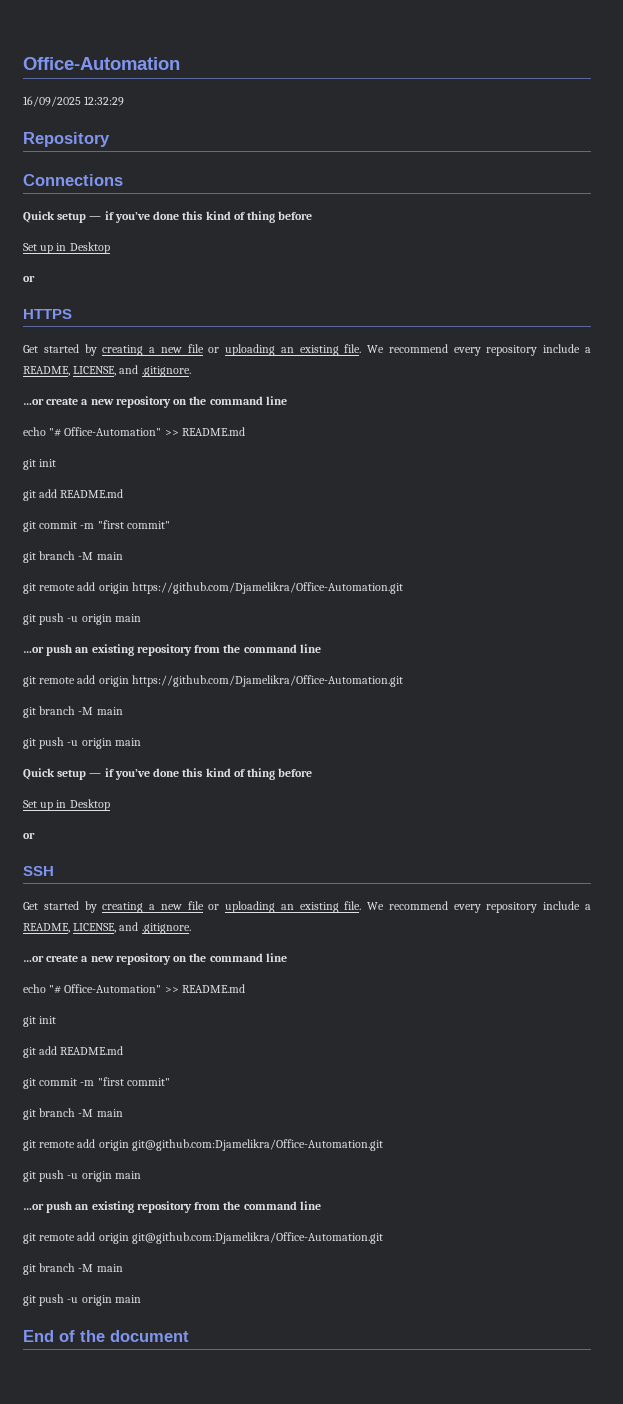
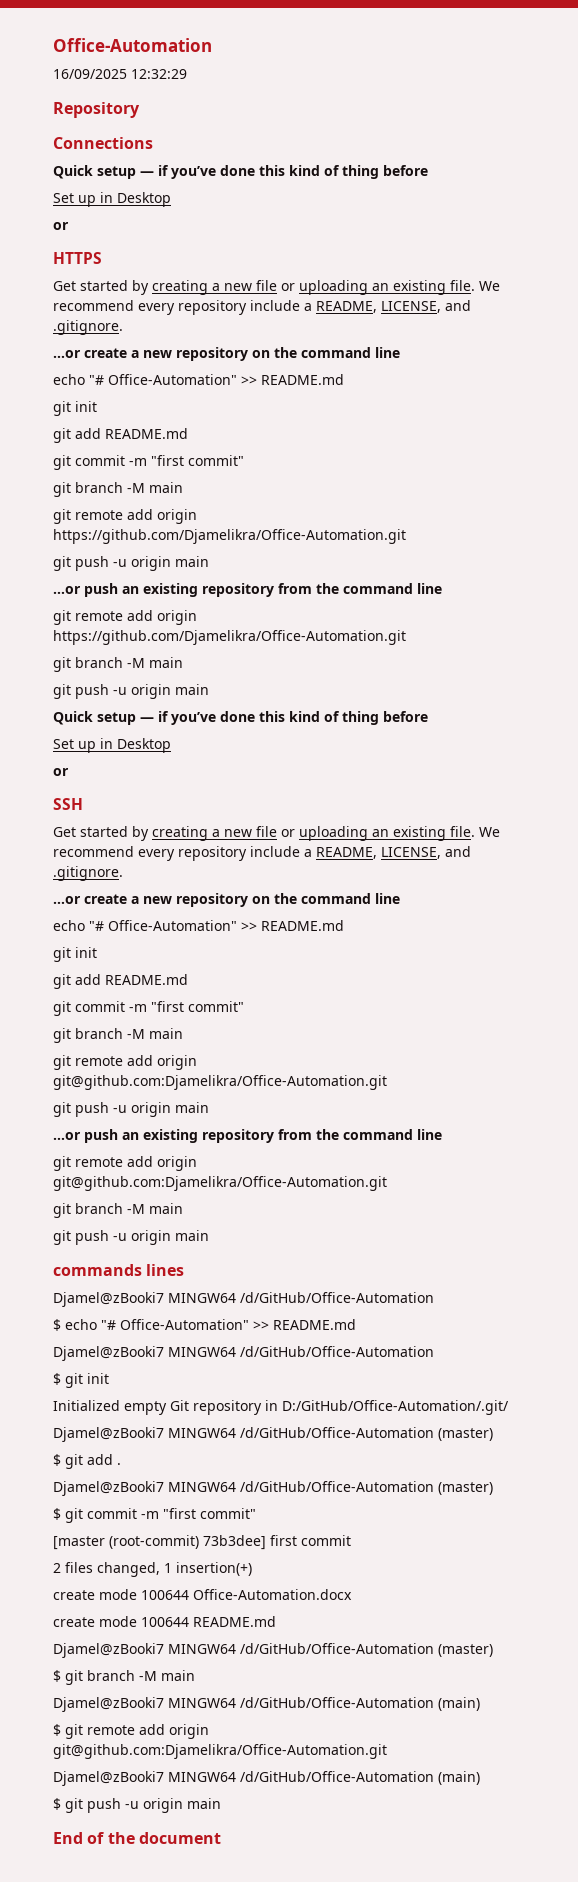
(141, 1299) none -> [53,1264,185,1276] [53,1292,434,1307] [53,1319,356,1331] [53,1346,434,1361] [53,1373,109,1388] [53,1400,509,1415] [53,1427,493,1442] [53,1454,121,1469] [53,1481,493,1496] [53,1508,256,1523] [53,1535,351,1550] [53,1562,252,1577] [53,1589,352,1600] [53,1616,276,1627] [53,1643,493,1658] [53,1670,195,1685] [53,1697,480,1712] [53,1724,209,1739] [53,1744,387,1759] [53,1771,480,1786] [53,1798,221,1813] // commands lines // Djamel@zBooki7 MINGW64 /d/GitHub/Office-Automation // $ echo "# Office-Automation" >> README.md // Djamel@zBooki7 MINGW64 /d/GitHub/Office-Automation // $ git init // Initialized empty Git repository in D:/GitHub/Office-Automation/.git/ // Djamel@zBooki7 MINGW64 /d/GitHub/Office-Automation (master) // $ git add . // Djamel@zBooki7 MINGW64 /d/GitHub/Office-Automation (master) // $ git commit -m "first commit" // [master (root-commit) 73b3dee] first commit // 2 files changed, 1 insertion(+) // create mode 100644 Office-Automation.docx // create mode 100644 README.md // Djamel@zBooki7 MINGW64 /d/GitHub/Office-Automation (master) // $ git branch -M main // Djamel@zBooki7 MINGW64 /d/GitHub/Office-Automation (main) // $ git remote add origin git@github.com:Djamelikra/Office-Automation.git // Djamel@zBooki7 MINGW64 /d/GitHub/Office-Automation (main) // $ git push -u origin main

